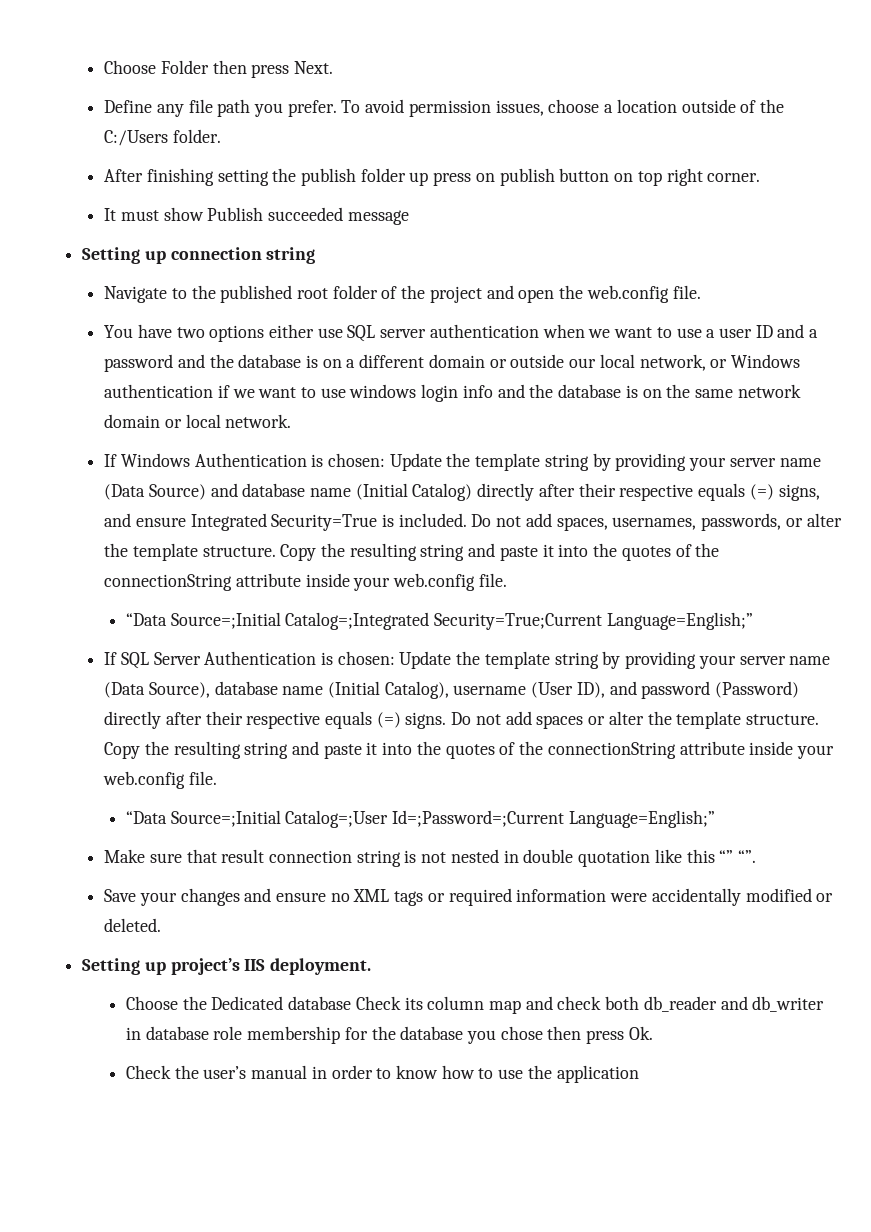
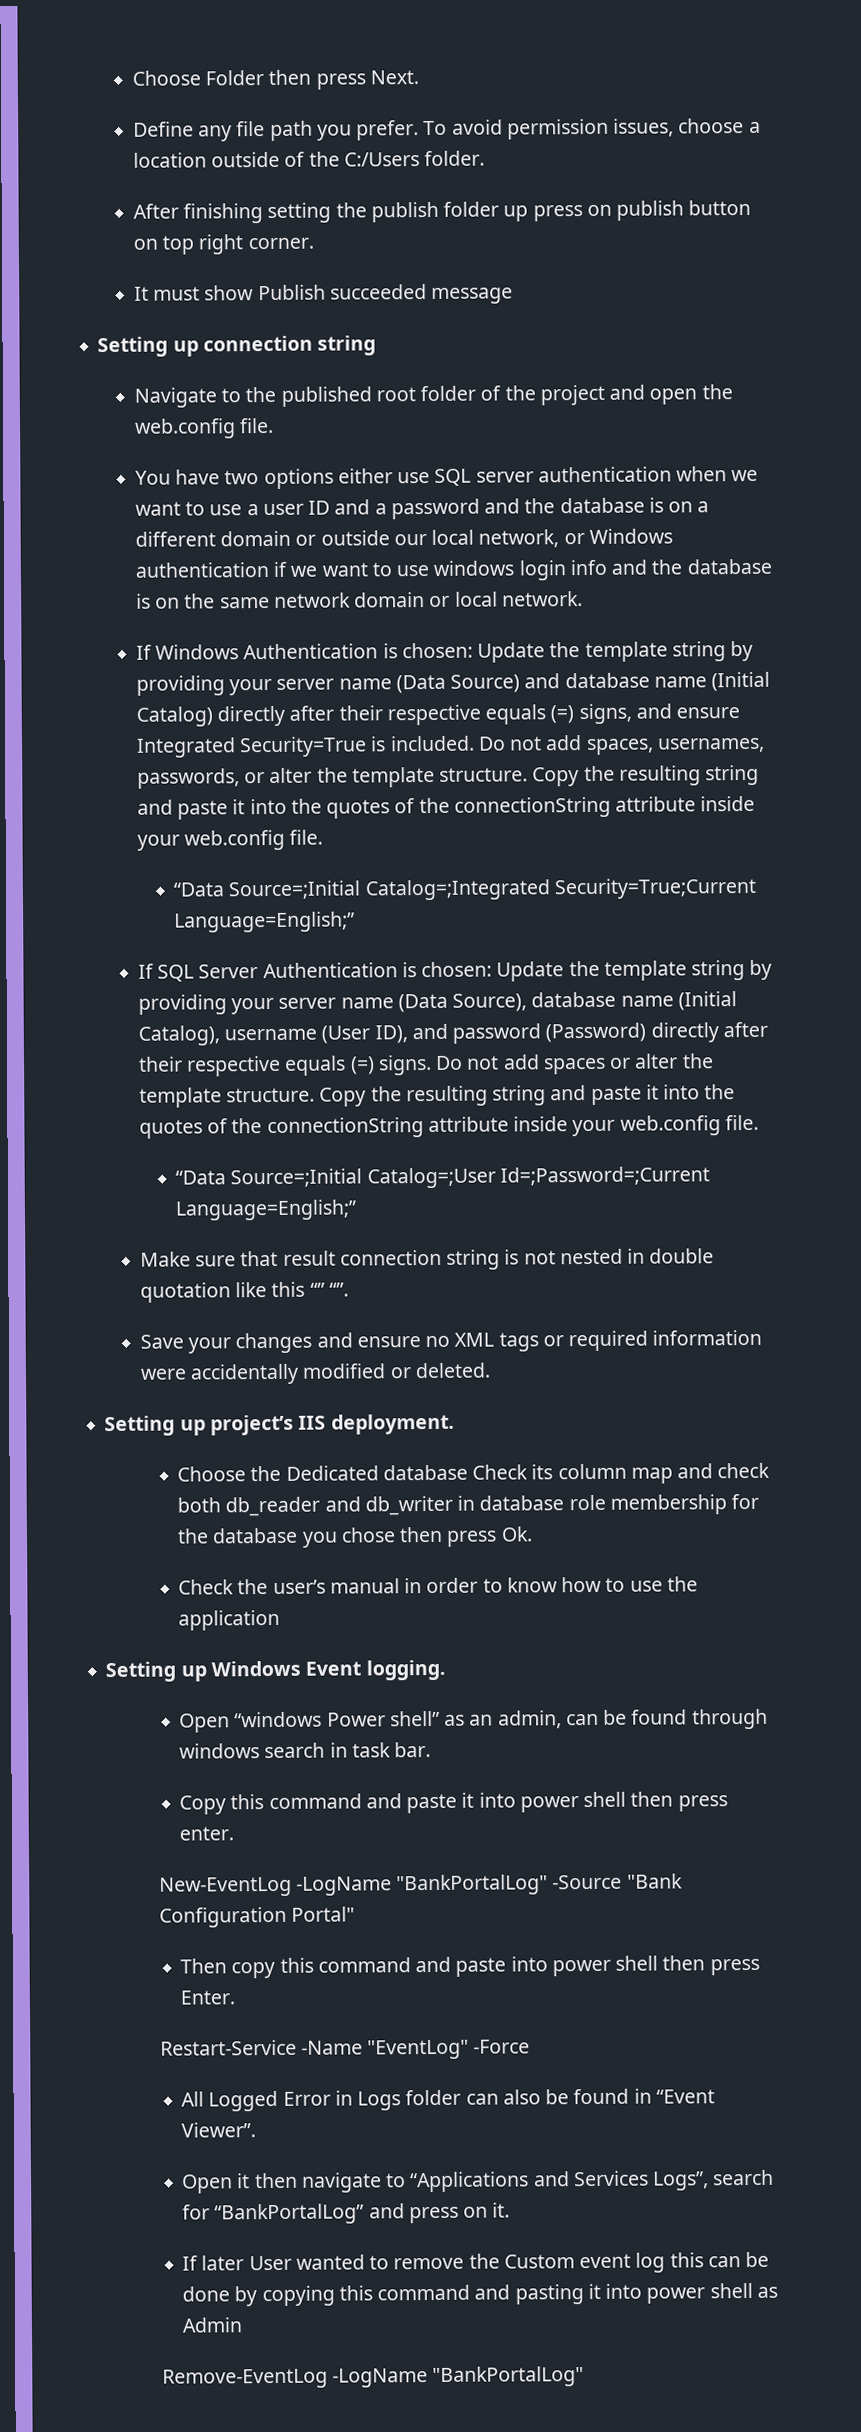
(639, 1074) none -> [105,1659,446,1683] [179,1708,768,1733] [179,1742,432,1759] [179,1791,728,1815] [179,1826,235,1841] [158,1873,683,1897] [158,1906,355,1928] [180,1955,760,1979] [180,1990,236,2005] [159,2039,531,2060] [181,2088,715,2112] [181,2122,257,2138] [182,2169,775,2194] [182,2202,511,2225] [182,2251,770,2273] [182,2282,778,2307] [182,2317,244,2333] [161,2366,585,2389] // Setting up Windows Event logging. // Open “windows Power shell” as an admin, can be found through windows search in task bar. // Copy this command and paste it into power shell then press enter. // New-EventLog -LogName "BankPortalLog" -Source "Bank Configuration Portal" // Then copy this command and paste into power shell then press Enter. // Restart-Service -Name "EventLog" -Force // All Logged Error in Logs folder can also be found in “Event Viewer”. // Open it then navigate to “Applications and Services Logs”, search for “BankPortalLog” and press on it. // If later User wanted to remove the Custom event log this can be done by copying this command and pasting it into power shell as Admin // Remove-EventLog -LogName "BankPortalLog"

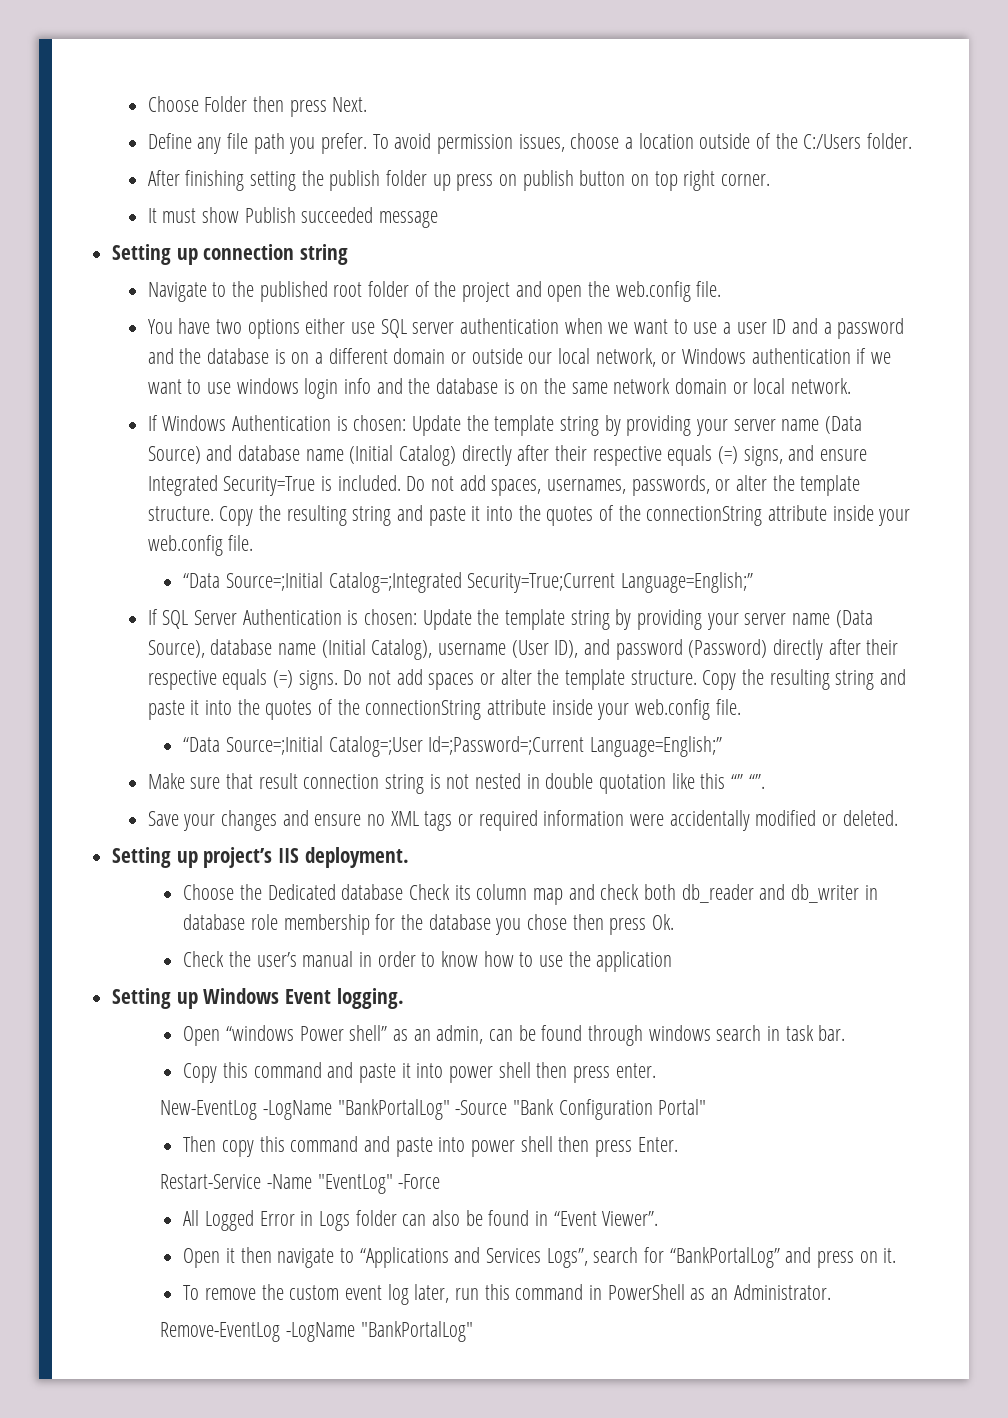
[182,2254,390,2271] If later User wanted to -> [183,1285,200,1300] To
[503,2254,575,2269] Custom -> [289,1285,340,1300] custom
[669,2251,770,2268] [182,2282,778,2307] [182,2317,244,2333] this can be done by copying this command and pasting it into power shell as Admin -> [414,1284,831,1303] later, run this command in PowerShell as an Administrator.

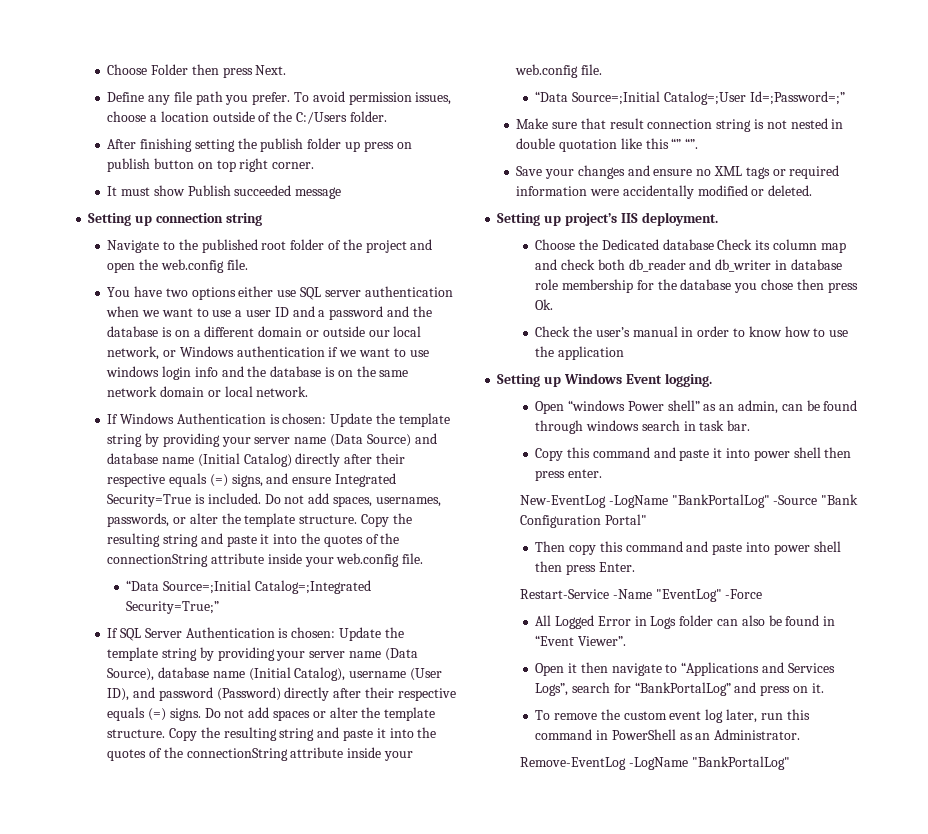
[467,572,753,593] Security=True;Current Language=English;” -> [126,601,220,614] Security=True;”
[428,736,722,757] Id=;Password=;Current Language=English;” -> [749,91,845,105] Id=;Password=;”

